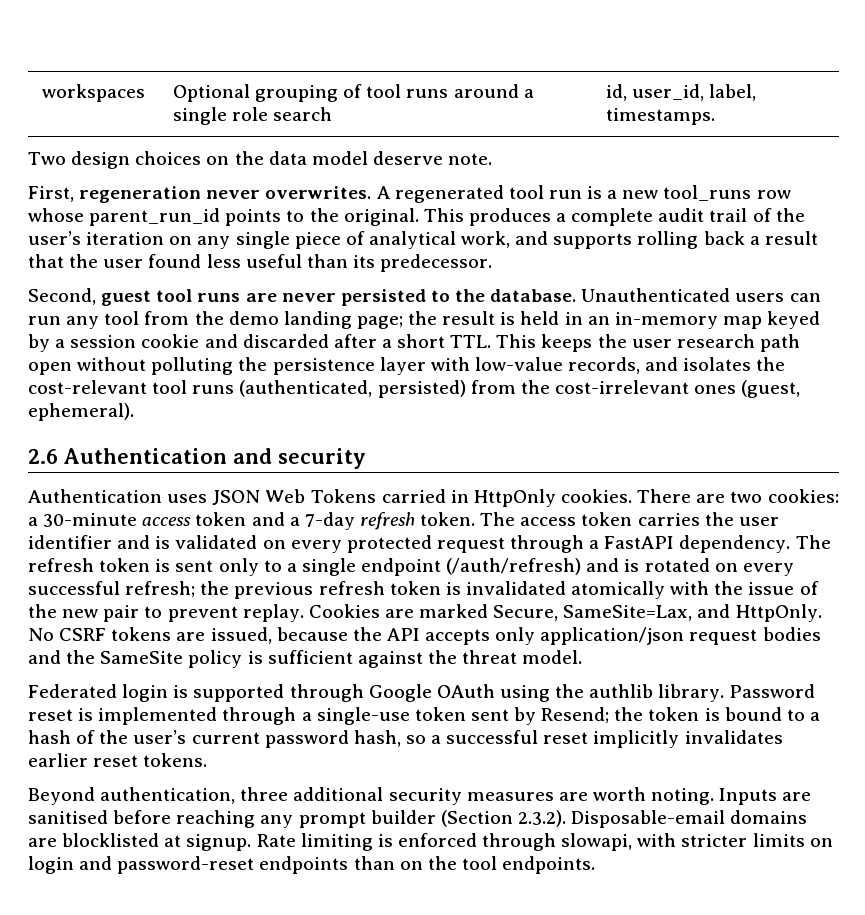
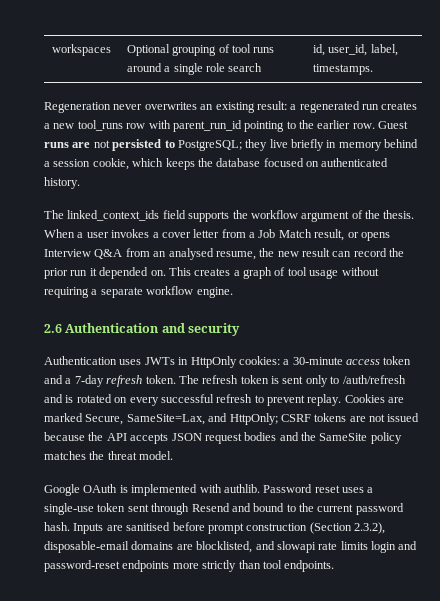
[28,151,493,169] [28,185,791,203] [28,208,805,226] [28,231,818,249] [28,254,493,272] [28,288,821,306] [28,311,821,329] [28,334,800,352] [28,357,786,375] [28,380,801,398] [28,403,134,421] Two design choices on the data model deserve note. // First, regeneration never overwrites. A regenerated tool run is a new tool_runs row whose parent_run_id points to the original. This produces a complete audit trail of the user’s iteration on any single piece of analytical work, and supports rolling back a result that the user found less useful than its predecessor. // Second, guest tool runs are never persisted to the database. Unauthenticated users can run any tool from the demo landing page; the result is held in an in-memory map keyed by a session cookie and discarded after a short TTL. This keeps the user research path open without polluting the persistence layer with low-value records, and isolates the cost-relevant tool runs (authenticated, persisted) from the cost-irrelevant ones (guest, ephemeral). -> [44,101,418,113] [44,120,409,132] [44,139,419,151] [44,158,389,170] [44,177,80,189] [44,210,415,222] [44,229,390,241] [44,248,405,260] [44,267,379,279] [44,286,233,298] Regeneration never overwrites an existing result: a regenerated run creates a new tool_runs row with parent_run_id pointing to the earlier row. Guest runs are not persisted to PostgreSQL; they live briefly in memory behind a session cookie, which keeps the database focused on authenticated history. // The linked_context_ids field supports the workflow argument of the thesis. When a user invokes a cover letter from a Job Match result, or opens Interview Q&A from an analysed resume, the new result can record the prior run it depended on. This creates a graph of tool usage without requiring a separate workflow engine.
[212,489,763,507] JSON Web Tokens carried in HttpOnly cookies. There are two -> [144,356,237,368] JWTs in HttpOnly
[520,512,779,526] [28,535,831,553] access token carries the user identifier and is validated on every protected request through a FastAPI dependency. The -> (199, 379) none
[286,558,582,576] a single endpoint (/auth/refresh) -> [342,375,406,384] /auth/refresh
[125,581,819,599] [28,604,140,622] refresh; the previous refresh token is invalidated atomically with the issue of the new pair -> [216,394,253,403] refresh
[735,604,822,622] [28,628,54,641] HttpOnly. No -> [229,413,278,425] HttpOnly;
[210,627,272,644] issued, -> [369,413,420,422] not issued
[495,627,685,645] only application/json -> [171,433,202,441] JSON
[247,650,423,668] is sufficient against -> [44,451,86,460] matches
[28,684,816,702] [28,707,820,725] [28,730,783,748] [28,753,208,767] [28,787,812,805] [28,810,808,828] [28,833,833,851] Federated login is supported through Google OAuth using the authlib library. Password reset is implemented through a single-use token sent by Resend; the token is bound to a hash of the user’s current password hash, so a successful reset implicitly invalidates earlier reset tokens. // Beyond authentication, three additional security measures are worth noting. Inputs are sanitised before reaching any prompt builder (Section 2.3.2). Disposable-email domains are blocklisted at signup. Rate limiting is enforced through slowapi, with stricter limits on -> [44,484,374,496] [44,503,404,515] [44,522,385,534] [44,541,368,553] Google OAuth is implemented with authlib. Password reset uses a single-use token sent through Resend and bound to the current password hash. Inputs are sanitised before prompt construction (Section 2.3.2), disposable-email domains are blocklisted, and slowapi rate limits
[353,856,457,870] than on the -> [172,560,261,572] more strictly than

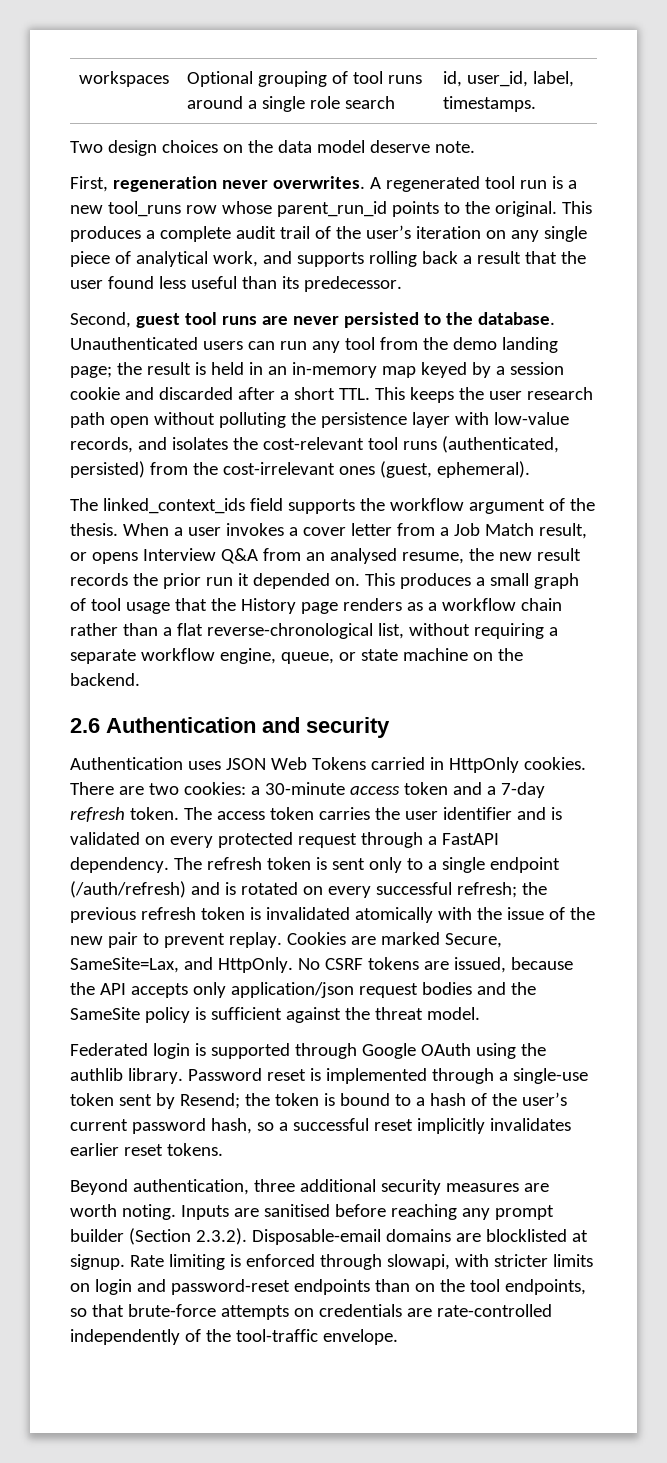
[44,101,418,113] [44,120,409,132] Regeneration never overwrites an existing result: a regenerated run creates a new tool_runs row with parent_run_id pointing to the earlier row. Guest -> [70,140,475,156] [70,176,577,192] [70,201,592,217] [70,225,587,242] [70,251,586,267] [70,276,402,292] [70,312,217,328] Two design choices on the data model deserve note. // First, regeneration never overwrites. A regenerated tool run is a new tool_runs row whose parent_run_id points to the original. This produces a complete audit trail of the user’s iteration on any single piece of analytical work, and supports rolling back a result that the user found less useful than its predecessor. // Second, guest tool
[93,140,110,148] not -> [292,316,339,325] never
[177,139,419,151] [44,158,389,170] [44,177,80,189] PostgreSQL; they live briefly in memory behind a session cookie, which keeps the database focused on authenticated history. -> [445,312,555,325] [70,337,558,353] [70,362,564,378] [70,387,593,403] [70,412,569,428] [70,436,559,453] [70,461,530,478] the database. Unauthenticated users can run any tool from the demo landing page; the result is held in an in-memory map keyed by a session cookie and discarded after a short TTL. This keeps the user research path open without polluting the persistence layer with low-value records, and isolates the cost-relevant tool runs (authenticated, persisted) from the cost-irrelevant ones (guest, ephemeral).
[332,248,387,257] can record -> [70,573,128,586] records
[194,268,240,276] creates a -> [399,573,529,589] produces a small
(339, 274) none -> [174,598,562,614] [70,623,404,639] that the History page renders as a workflow chain rather than a flat reverse-chronological list,
[196,287,233,298] engine. -> [219,648,523,664] [70,673,140,686] engine, queue, or state machine on the backend.
[144,356,237,368] JWTs in HttpOnly -> [225,757,586,773] [70,782,179,795] JSON Web Tokens carried in HttpOnly cookies. There are two
(199, 379) none -> [216,807,562,820] [70,832,499,848] [70,857,202,873] access token carries the user identifier and is validated on every protected request through a FastAPI dependency. The
[342,375,406,384] /auth/refresh -> [427,857,560,873] [70,881,186,898] a single endpoint (/auth/refresh)
[216,394,253,403] refresh -> [456,882,547,898] [70,907,595,923] [70,932,138,948] refresh; the previous refresh token is invalidated atomically with the issue of the new pair
[229,413,278,425] HttpOnly; -> [217,957,320,973] HttpOnly. No
[369,413,420,422] not issued -> [453,957,506,973] issued,
[171,433,202,441] JSON -> [192,982,354,998] only application/json
[44,451,86,460] matches -> [194,1007,341,1023] is sufficient against
[44,484,374,496] [44,503,404,515] [44,522,385,534] [44,541,418,553] [44,560,335,572] Google OAuth is implemented with authlib. Password reset uses a single-use token sent through Resend and bound to the current password hash. Inputs are sanitised before prompt construction (Section 2.3.2), disposable-email domains are blocklisted, and slowapi rate limits login and password-reset endpoints more strictly than tool endpoints. -> [70,1043,546,1059] [70,1068,588,1084] [70,1092,567,1109] [70,1118,571,1134] [70,1143,223,1156] [70,1179,549,1195] [70,1204,554,1220] [70,1228,588,1245] [70,1254,593,1270] [70,1279,586,1295] [70,1304,552,1320] [70,1329,398,1345] Federated login is supported through Google OAuth using the authlib library. Password reset is implemented through a single-use token sent by Resend; the token is bound to a hash of the user’s current password hash, so a successful reset implicitly invalidates earlier reset tokens. // Beyond authentication, three additional security measures are worth noting. Inputs are sanitised before reaching any prompt builder (Section 2.3.2). Disposable-email domains are blocklisted at signup. Rate limiting is enforced through slowapi, with stricter limits on login and password-reset endpoints than on the tool endpoints, so that brute-force attempts on credentials are rate-controlled independently of the tool-traffic envelope.

